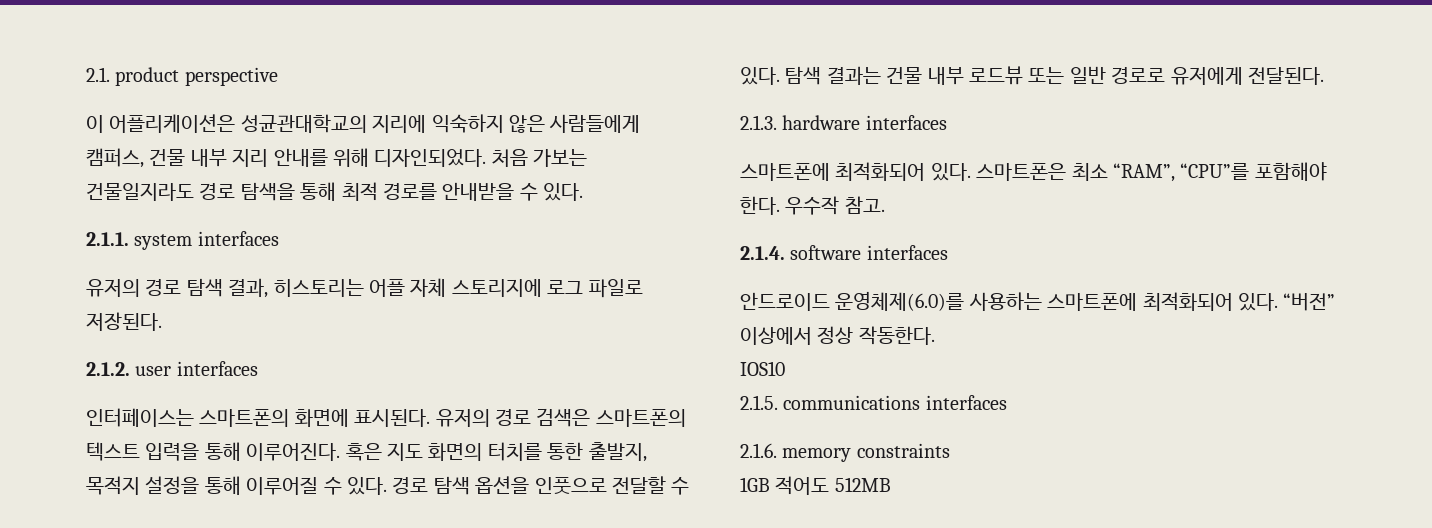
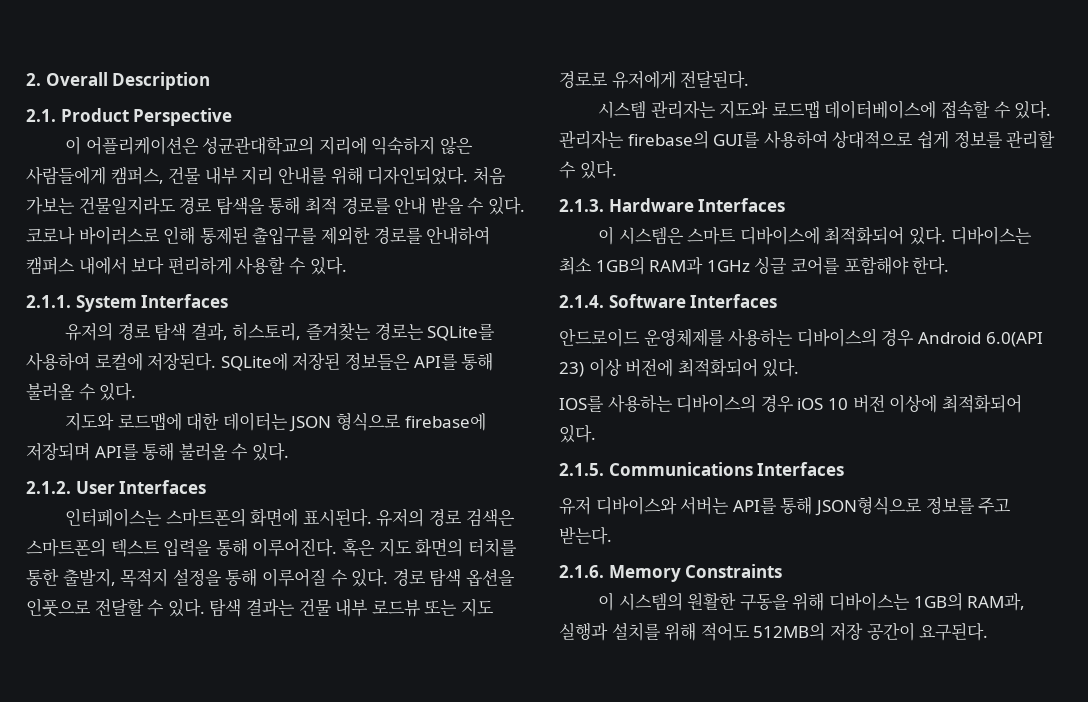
[86,67,278,86] 2.1. product perspective -> [26,72,211,90] [26,108,233,126] 2. Overall Description // 2.1. Product Perspective
[442,182,515,201] 안내받을 -> [394,196,525,215] [26,226,491,245] [26,256,286,275] 안내 받을 수 있다. 코로나 바이러스로 인해 통제된 출입구를 제외한 경로를 안내하여 캠퍼스 내에서 보다 편리하게 사용할
[134,231,279,250] system interfaces -> [75,294,229,312] System Interfaces
[273,278,643,298] [86,312,162,331] 히스토리는 어플 자체 스토리지에 로그 파일로 저장된다. -> [232,322,496,341] [26,352,494,371] [26,383,137,401] [65,412,486,432] [26,442,289,461] 히스토리, 즐겨찾는 경로는 SQLite를 사용하여 로컬에 저장된다. SQLite에 저장된 정보들은 API를 통해 불러올 수 있다. // 지도와 로드맵에 대한 데이터는 JSON 형식으로 firebase에 저장되며 API를 통해 불러올 수 있다.
[135,361,258,376] user interfaces -> [75,480,207,494] User Interfaces
[1069,66,1106,84] 일반 -> [460,599,494,617] 지도
[740,115,947,130] [740,162,1250,182] 2.1.3. hardware interfaces // 스마트폰에 최적화되어 있다. 스마트폰은 최소 “RAM”, “CPU”를 -> [598,100,1052,119] [559,130,1056,149] [559,161,617,179] [559,198,786,212] [598,226,1032,245] [559,256,840,275] 시스템 관리자는 지도와 로드맵 데이터베이스에 접속할 수 있다. 관리자는 firebase의 GUI를 사용하여 상대적으로 쉽게 정보를 관리할 수 있다. // 2.1.3. Hardware Interfaces // 이 시스템은 스마트 디바이스에 최적화되어 있다. 디바이스는 최소 1GB의 RAM과 1GHz 싱글 코어를
[785,196,885,215] 우수작 참고. -> (950, 265) none
[790,245,948,260] software interfaces -> [608,294,778,308] Software Interfaces
[835,291,1336,311] [740,326,935,345] [740,361,785,376] [740,395,1007,410] [740,443,950,462] [740,476,891,495] 운영체제(6.0)를 사용하는 스마트폰에 최적화되어 있다. “버전” 이상에서 정상 작동한다. // IOS10 // 2.1.5. communications interfaces // 2.1.6. memory constraints // 1GB 적어도 512MB -> [643,328,1043,347] [559,358,800,377] [559,394,1022,413] [559,425,596,443] [559,462,845,476] [559,496,1012,516] [559,527,612,545] [559,564,783,582] [598,592,1026,611] [559,622,989,641] 운영체제를 사용하는 디바이스의 경우 Android 6.0(API 23) 이상 버전에 최적화되어 있다. // IOS를 사용하는 디바이스의 경우 iOS 10 버전 이상에 최적화되어 있다. // 2.1.5. Communications Interfaces // 유저 디바이스와 서버는 API를 통해 JSON형식으로 정보를 주고 받는다. // 2.1.6. Memory Constraints // 이 시스템의 원활한 구동을 위해 디바이스는 1GB의 RAM과, 실행과 설치를 위해 적어도 512MB의 저장 공간이 요구된다.

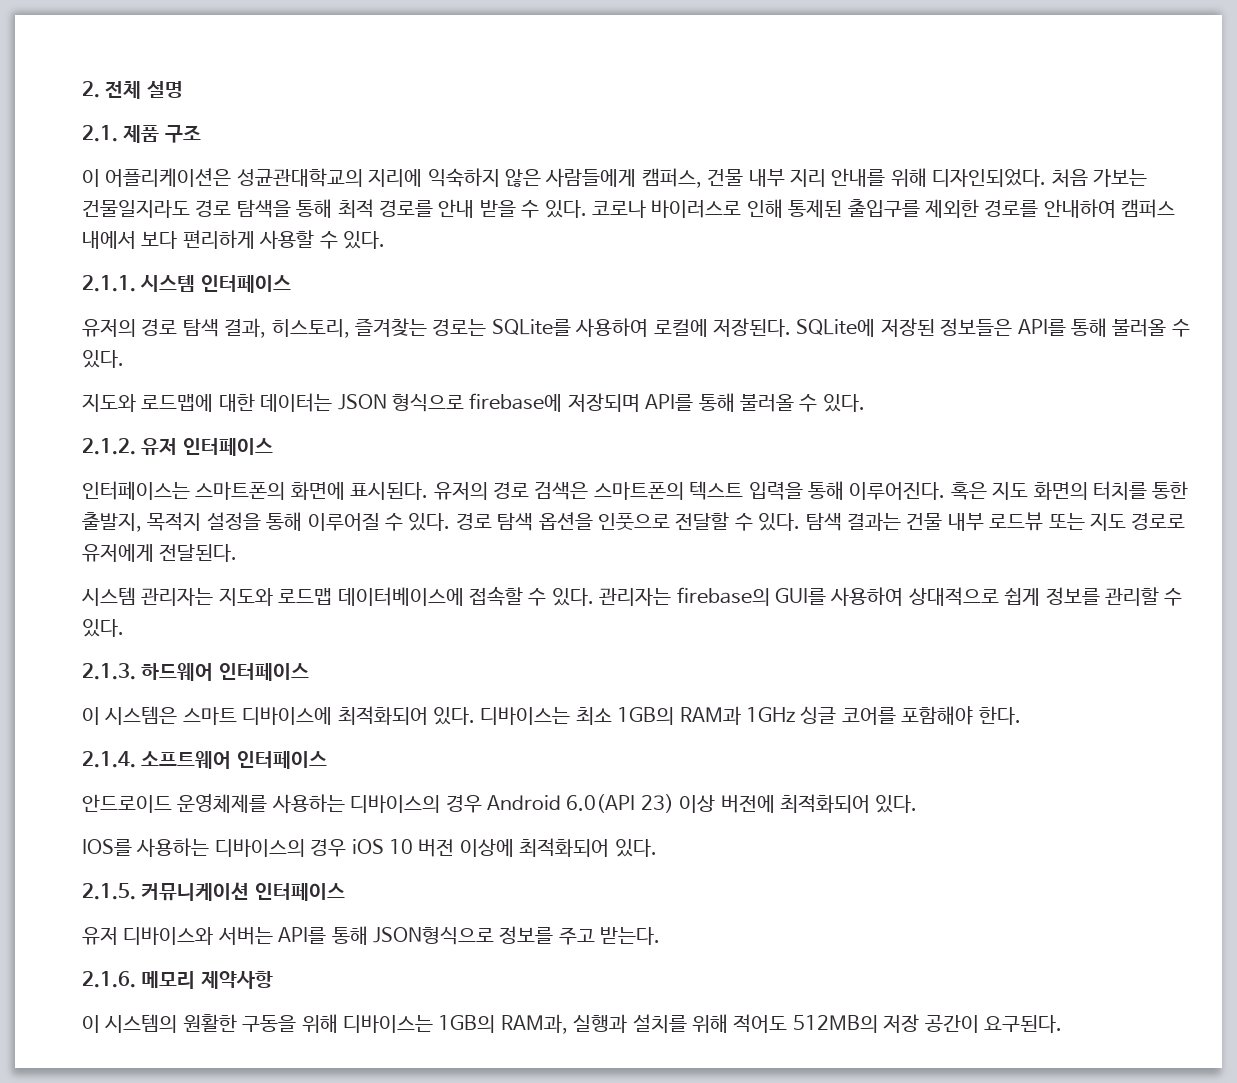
[45,72,211,90] Overall Description -> [105,80,183,99] 전체 설명
[60,108,233,126] Product Perspective -> [123,125,201,143] 제품 구조
[75,294,229,312] System Interfaces -> [140,275,291,293] 시스템 인터페이스
[75,480,207,494] User Interfaces -> [141,438,273,456] 유저 인터페이스
[608,198,786,212] Hardware Interfaces -> [141,663,309,681] 하드웨어 인터페이스
[608,294,778,308] Software Interfaces -> [141,751,327,769] 소프트웨어 인터페이스
[608,462,845,476] Communications Interfaces -> [141,882,345,901] 커뮤니케이션 인터페이스
[608,564,783,582] Memory Constraints -> [141,971,273,989] 메모리 제약사항

